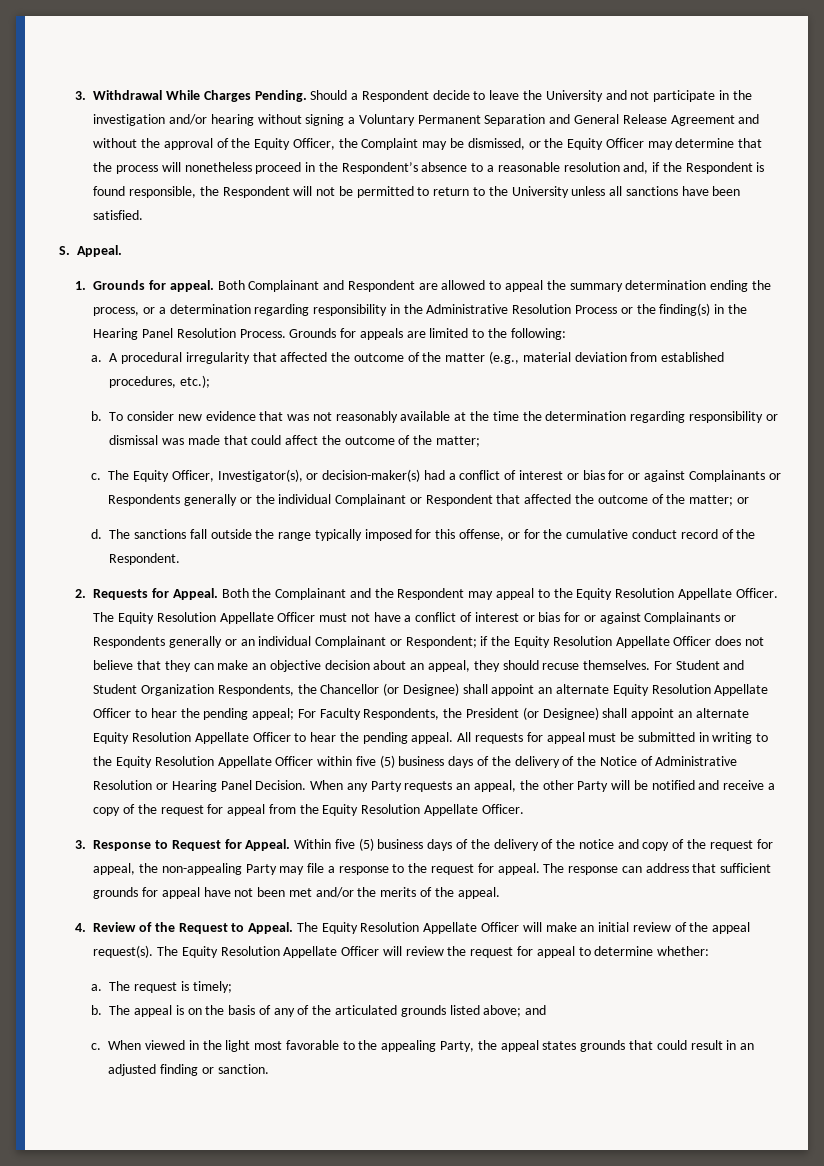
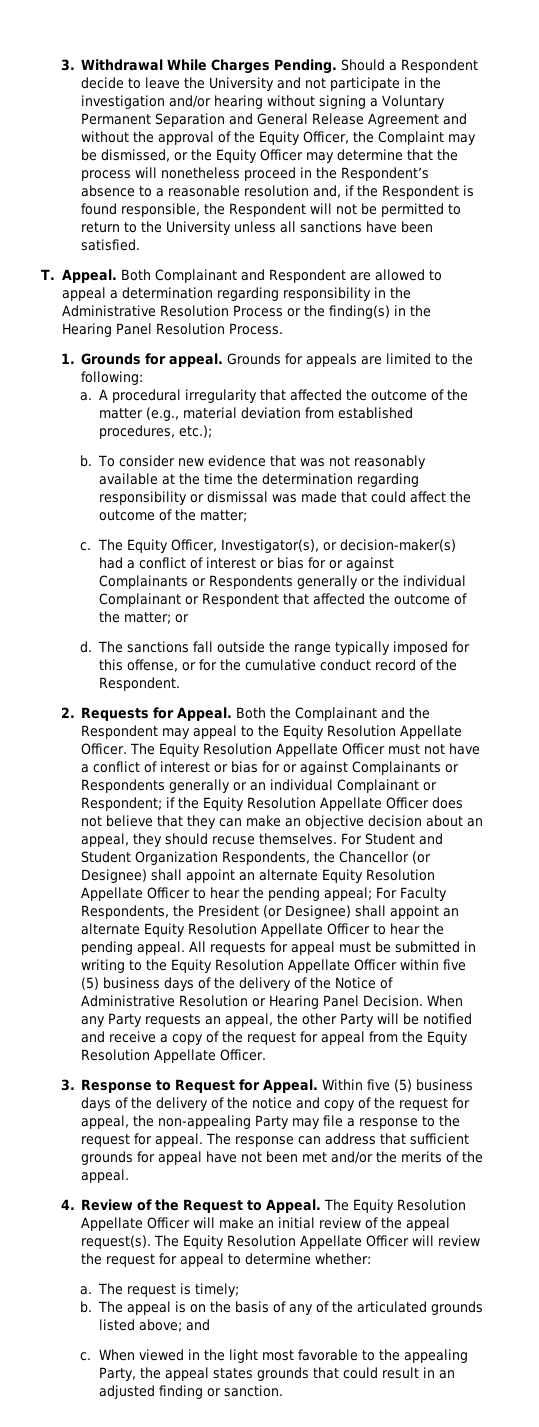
[59,245,123,257] [75,280,214,292] S. Appeal. // 1. Grounds for appeal. -> [41,269,118,283] T. Appeal.
[546,280,771,292] [93,307,155,316] the summary determination ending the process, or -> (107, 294) none
(286, 333) none -> [60,353,224,367] // 1. Grounds for appeal.

